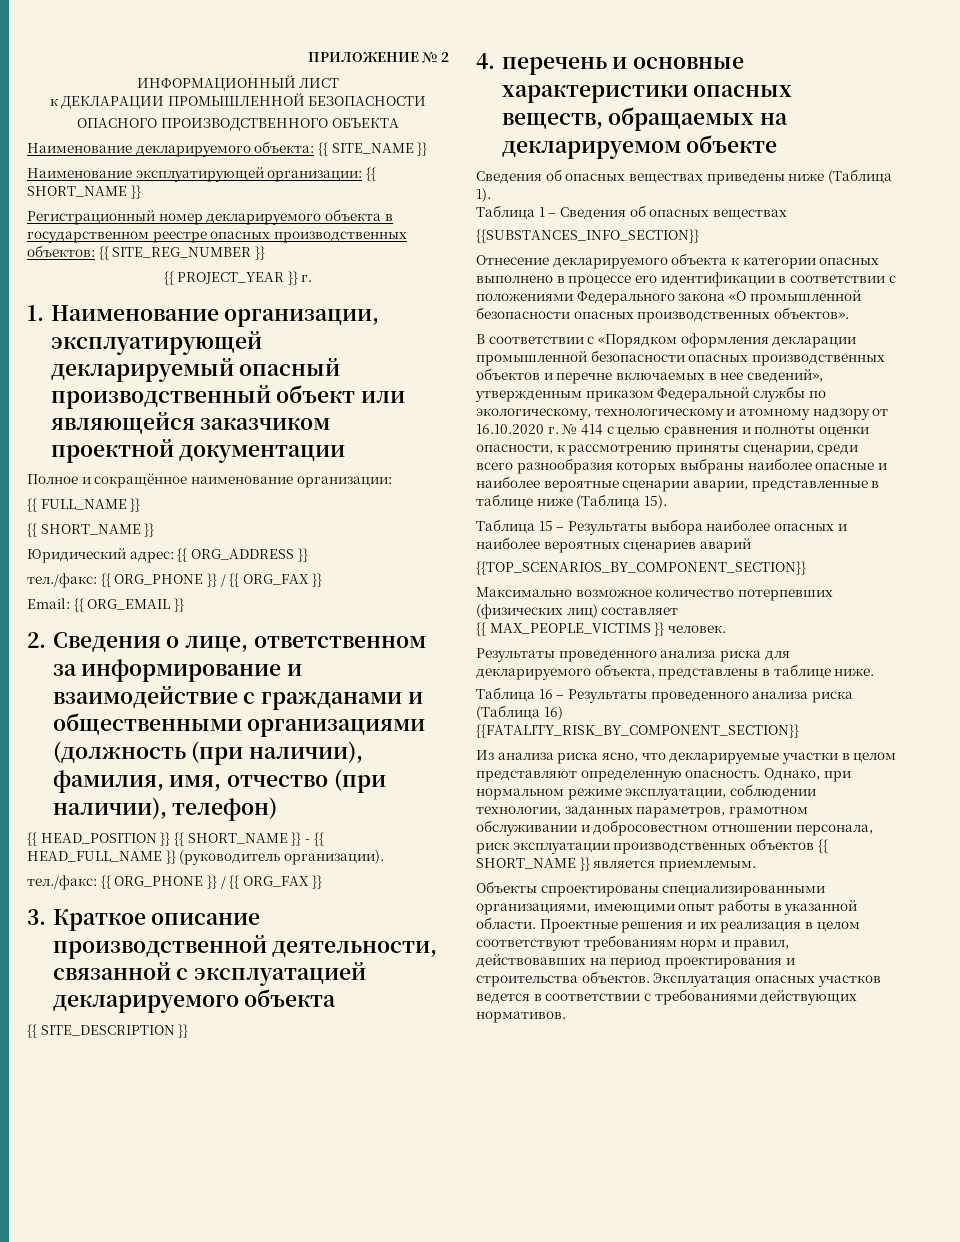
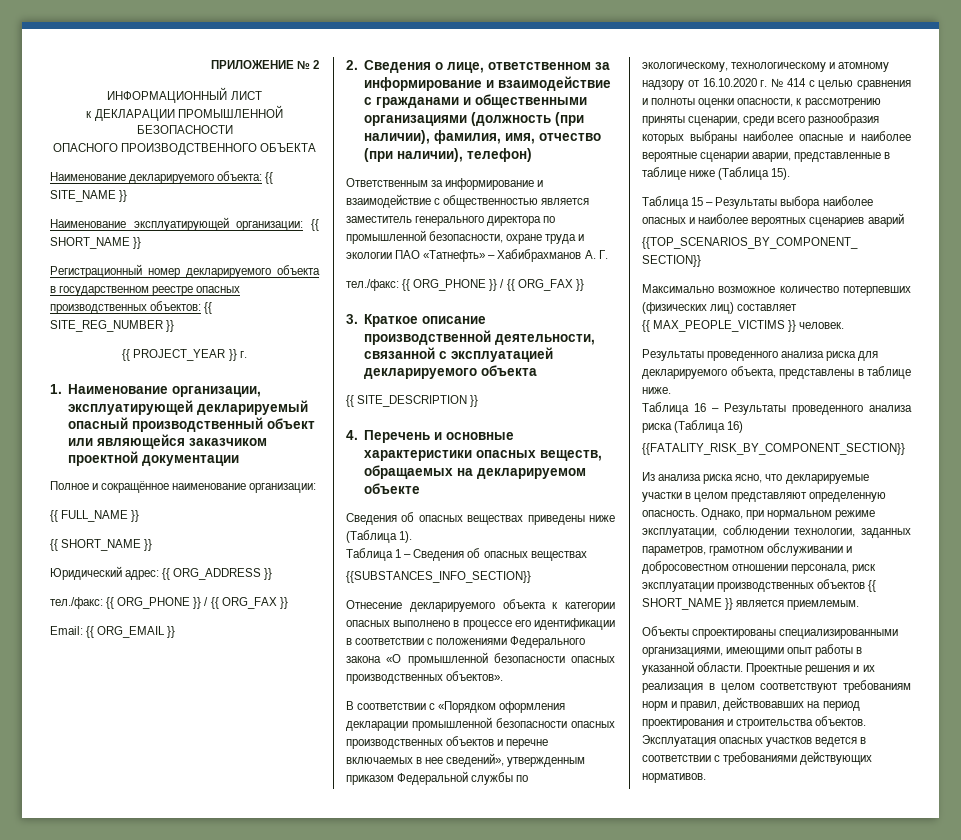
[27,832,324,846] [27,850,384,865] {{ HEAD_POSITION }} {{ SHORT_NAME }} - {{ HEAD_FULL_NAME }} (руководитель организации). -> [346,178,544,190] [346,194,590,208] [346,216,556,226] [346,230,585,244] [346,249,608,262] Ответственным за информирование и взаимодействие с общественностью является заместитель генерального директора по промышленной безопасности, охране труда и экологии ПАО «Татнефть» – Хабибрахманов А. Г.
[501,57,607,75] перечень -> [363,430,430,443] Перечень

